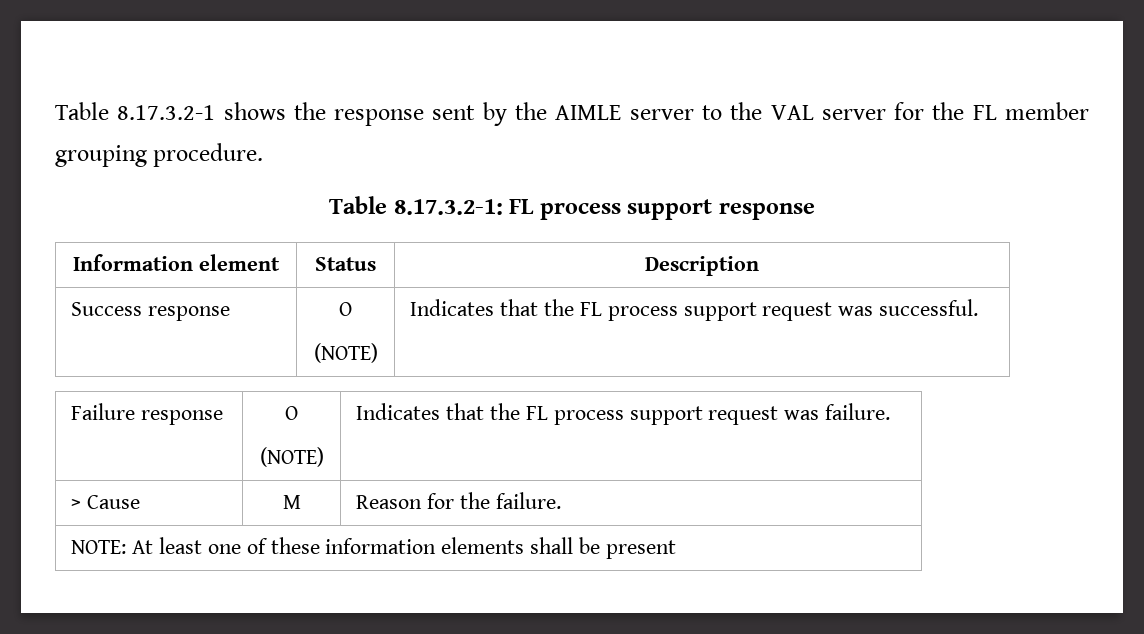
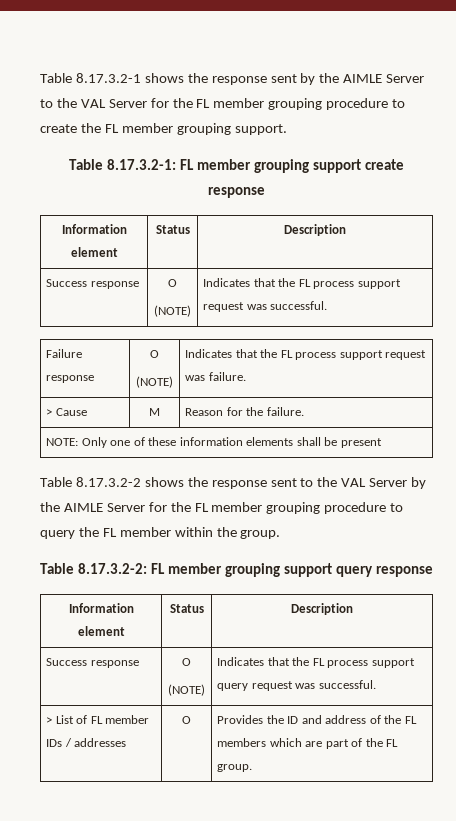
[629,102,1089,120] [55,143,264,167] server to the VAL server for the FL member grouping procedure. -> [386,74,425,83] [40,98,406,110] [40,123,287,135] Server to the VAL Server for the FL member grouping procedure to create the FL member grouping support.
[539,199,713,220] process support -> [197,159,404,173] member grouping support create
[132,537,203,554] At least -> [81,437,107,448] Only
(676, 549) none -> [40,477,427,489] [40,502,404,514] [40,527,281,539] [40,563,433,577] [68,603,134,613] [77,626,125,636] [169,604,204,613] [291,603,353,615] [46,658,139,668] [182,658,191,666] [168,684,205,696] [217,657,415,668] [217,680,376,691] [46,715,150,724] [46,738,127,747] [182,716,191,724] [217,715,417,724] [217,738,399,749] [217,764,253,772] // Table 8.17.3.2-2 shows the response sent to the VAL Server by the AIMLE Server for the FL member grouping procedure to query the FL member within the group. // Table 8.17.3.2-2: FL member grouping support query response // Information element | Status | Description // Success response | O // (NOTE) | Indicates that the FL process support query request was successful. // > List of FL member IDs / addresses | O | Provides the ID and address of the FL members which are part of the FL group.

